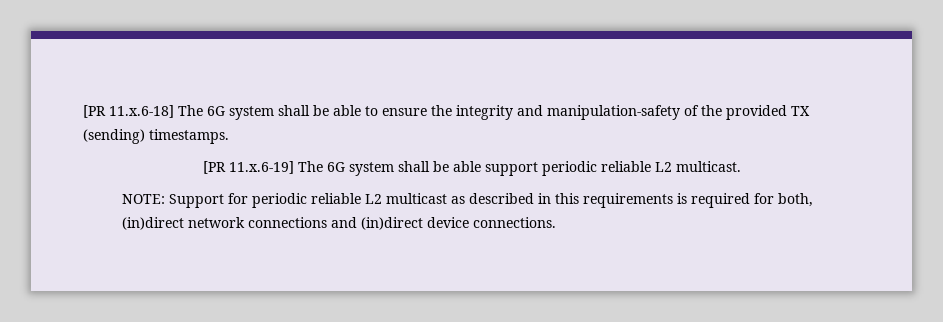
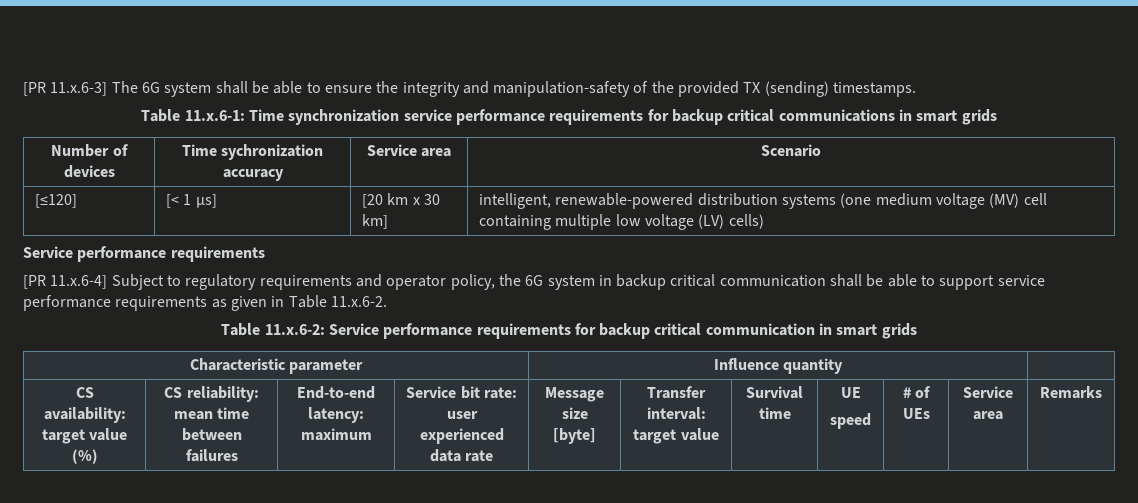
[83,105,174,118] [PR 11.x.6-18] -> [23,82,108,96] [PR 11.x.6-3]
[203,161,741,176] [122,193,814,208] [122,217,557,230] [PR 11.x.6-19] The 6G system shall be able support periodic reliable L2 multicast. // NOTE: Support for periodic reliable L2 multicast as described in this requirements is required for both, (in)direct network connections and (in)direct device connections. -> [141,109,997,125] [51,144,128,157] [63,165,115,178] [181,144,324,160] [222,169,284,181] [366,144,452,157] [761,144,822,157] [34,194,77,208] [165,194,217,208] [361,193,440,208] [361,214,388,229] [478,193,1047,209] [478,214,764,230] [23,246,265,262] [23,274,1045,290] [23,295,387,311] [221,323,917,339] [189,358,364,374] [713,358,844,374] [75,387,94,398] [43,407,126,423] [41,428,128,444] [71,449,98,464] [164,386,259,402] [173,407,250,420] [181,428,242,441] [185,449,238,462] [297,386,375,399] [308,407,364,423] [300,428,372,441] [406,386,517,399] [446,411,478,419] [419,428,504,444] [429,449,494,462] [545,387,604,402] [561,407,588,419] [553,428,596,444] [647,386,706,399] [646,407,706,420] [633,428,719,444] [746,386,803,399] [758,407,791,419] [840,387,861,398] [830,413,871,429] [902,386,931,398] [902,408,930,419] [963,386,1013,398] [973,411,1003,420] [1040,386,1102,399] Table 11.x.6-1: Time synchronization service performance requirements for backup critical communications in smart grids // Number of devices | Time sychronization accuracy | Service area | Scenario // [≤120] | [< 1 µs] | [20 km x 30 km] | intelligent, renewable-powered distribution systems (one medium voltage (MV) cell containing multiple low voltage (LV) cells) // Service performance requirements // [PR 11.x.6-4] Subject to regulatory requirements and operator policy, the 6G system in backup critical communication shall be able to support service performance requirements as given in Table 11.x.6-2. // Table 11.x.6-2: Service performance requirements for backup critical communication in smart grids // Characteristic parameter | Influence quantity | // CS availability: target value (%) | CS reliability: mean time between failures | End-to-end latency: maximum | Service bit rate: user experienced data rate | Message size [byte] | Transfer interval: target value | Survival time | UE // speed | # of UEs | Service area | Remarks

